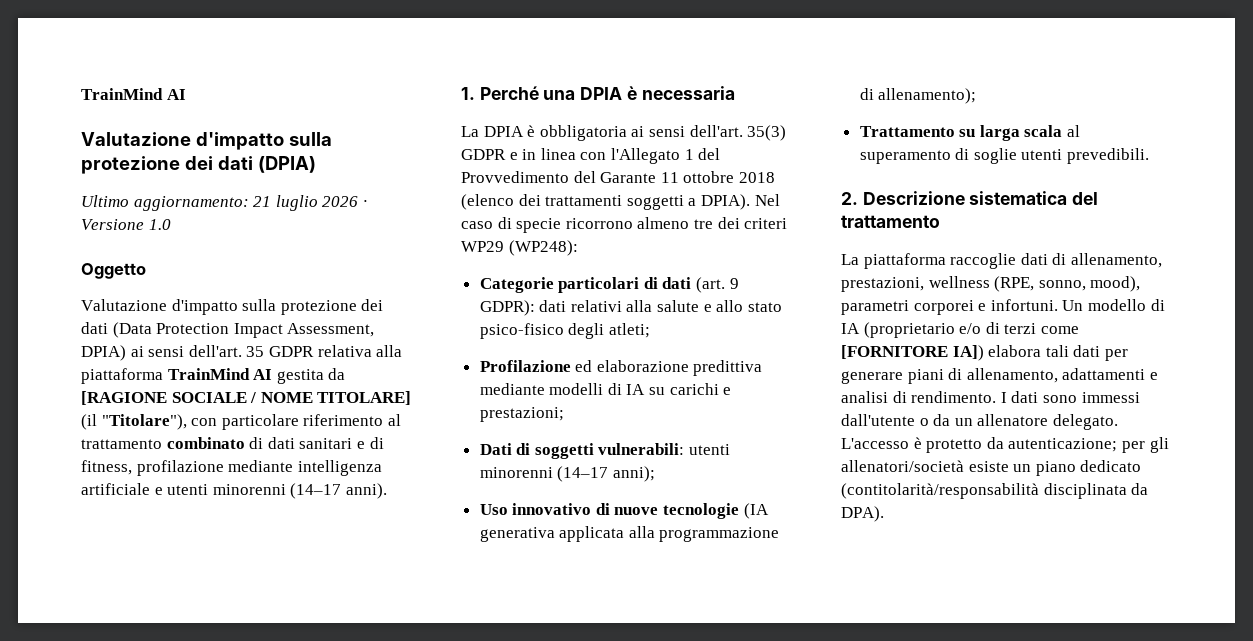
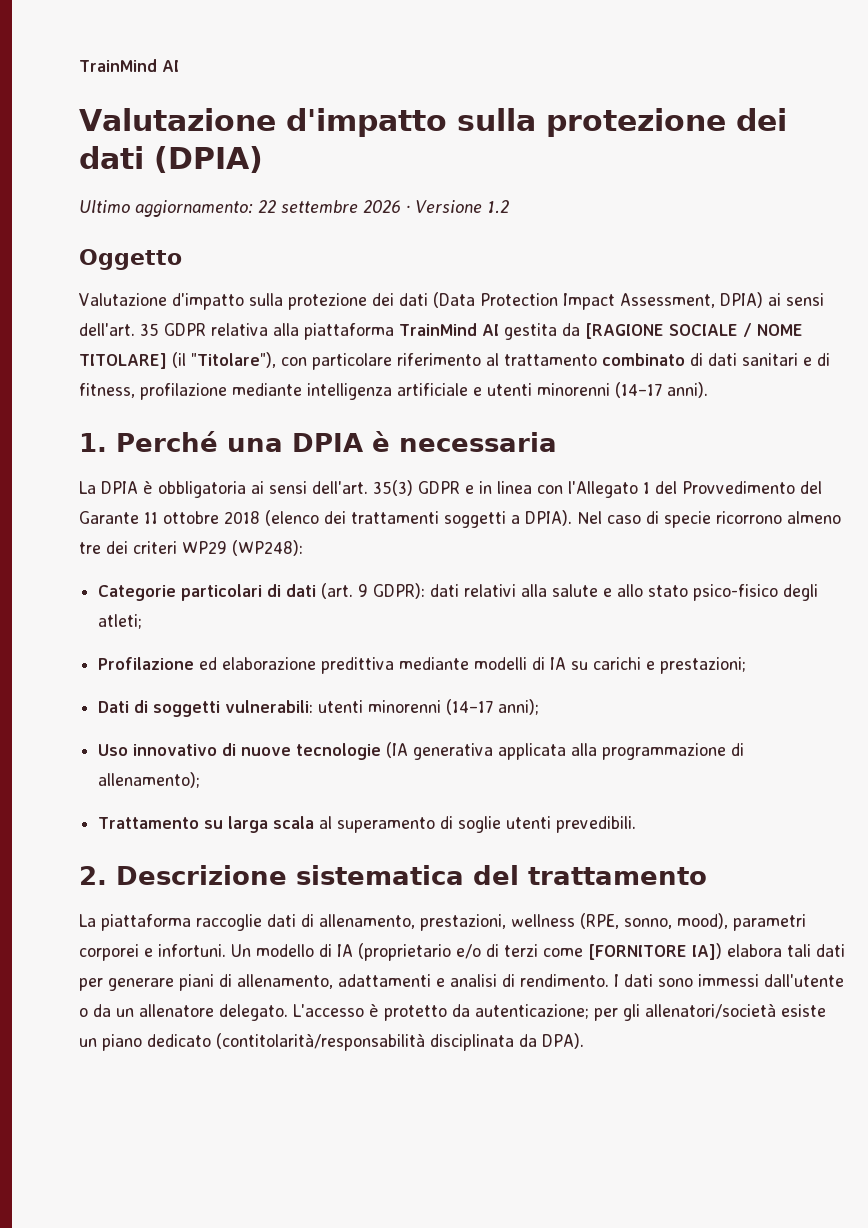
[253,195,318,211] 21 luglio -> [258,200,358,213] 22 settembre
[148,219,171,230] 1.0 -> [486,200,509,214] 1.2

